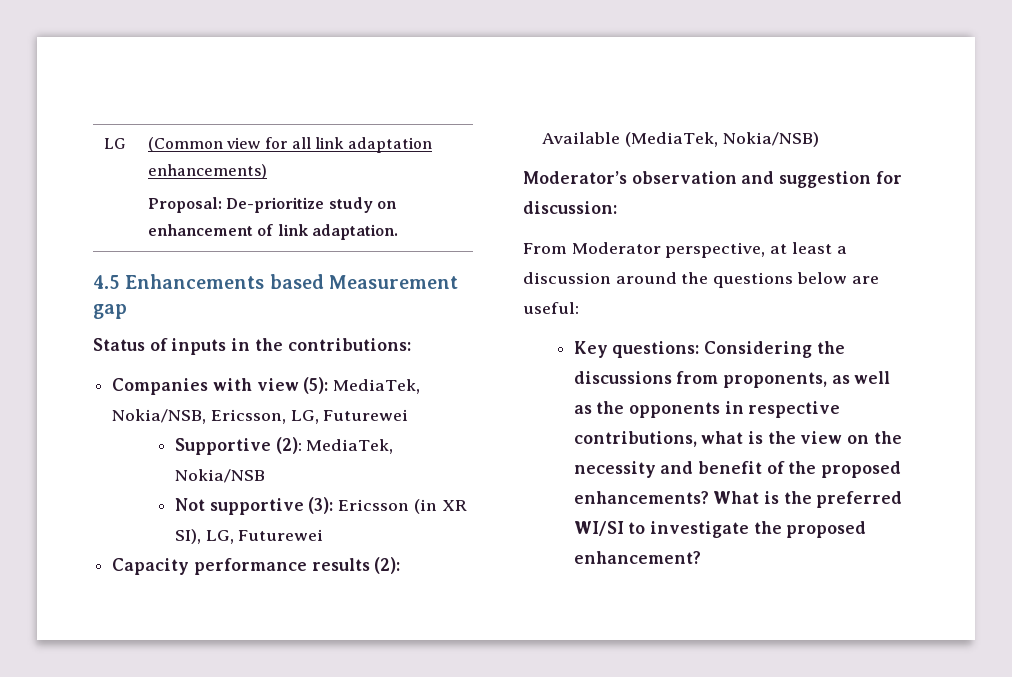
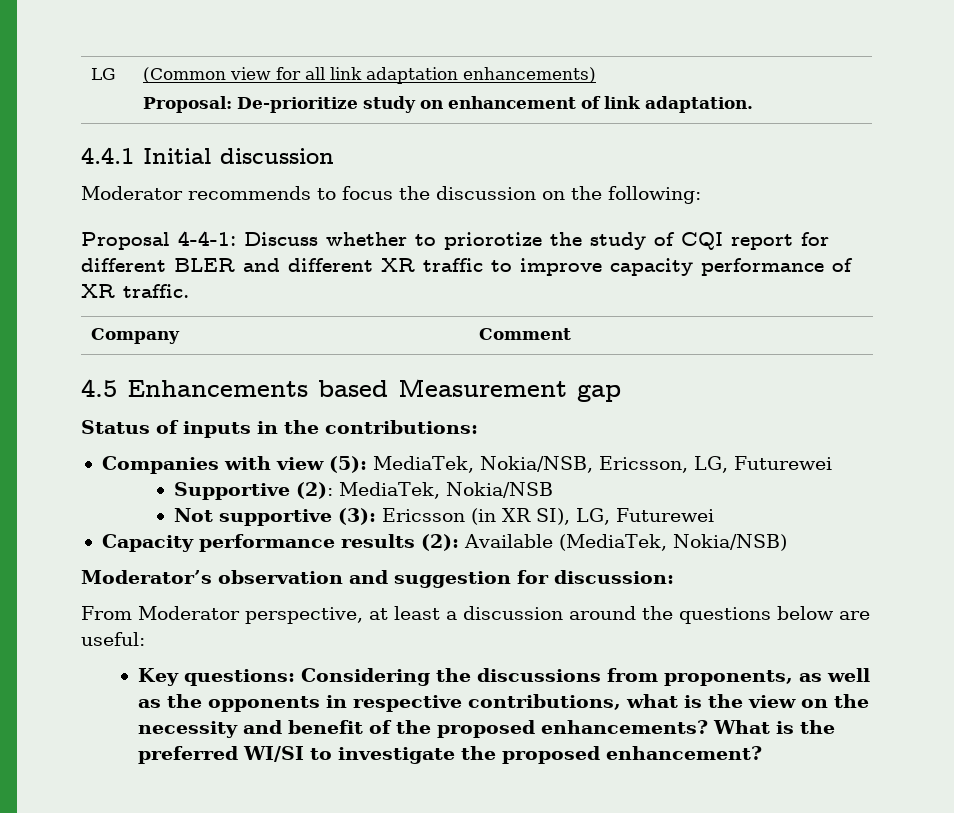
(398, 232) none -> [81,147,334,164] [81,186,701,204] [81,231,829,250] [81,258,853,276] [81,284,189,298] [90,328,180,344] [478,328,571,340] // 4.4.1 Initial discussion // Moderator recommends to focus the discussion on the following: // Proposal 4-4-1: Discuss whether to priorotize the study of CQI report for different BLER and different XR traffic to improve capacity performance of XR traffic. // Company | Comment

